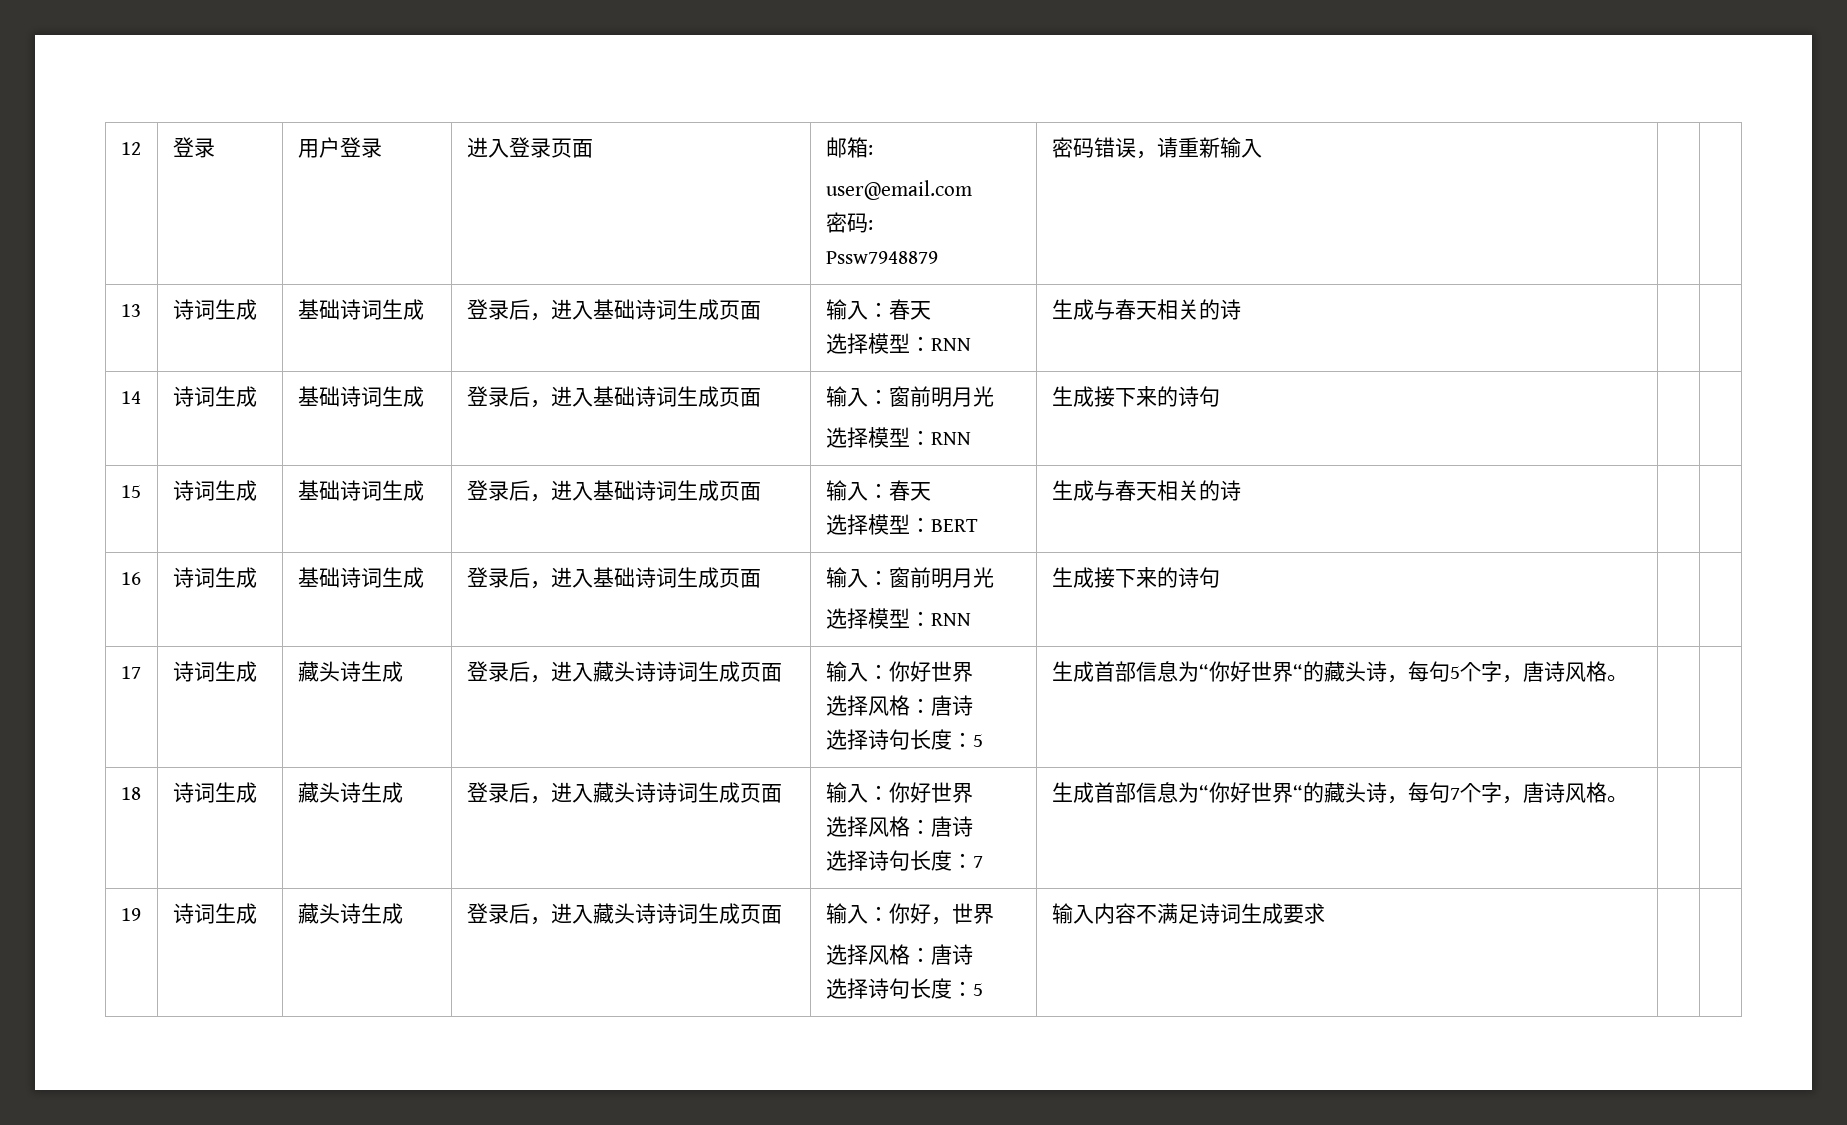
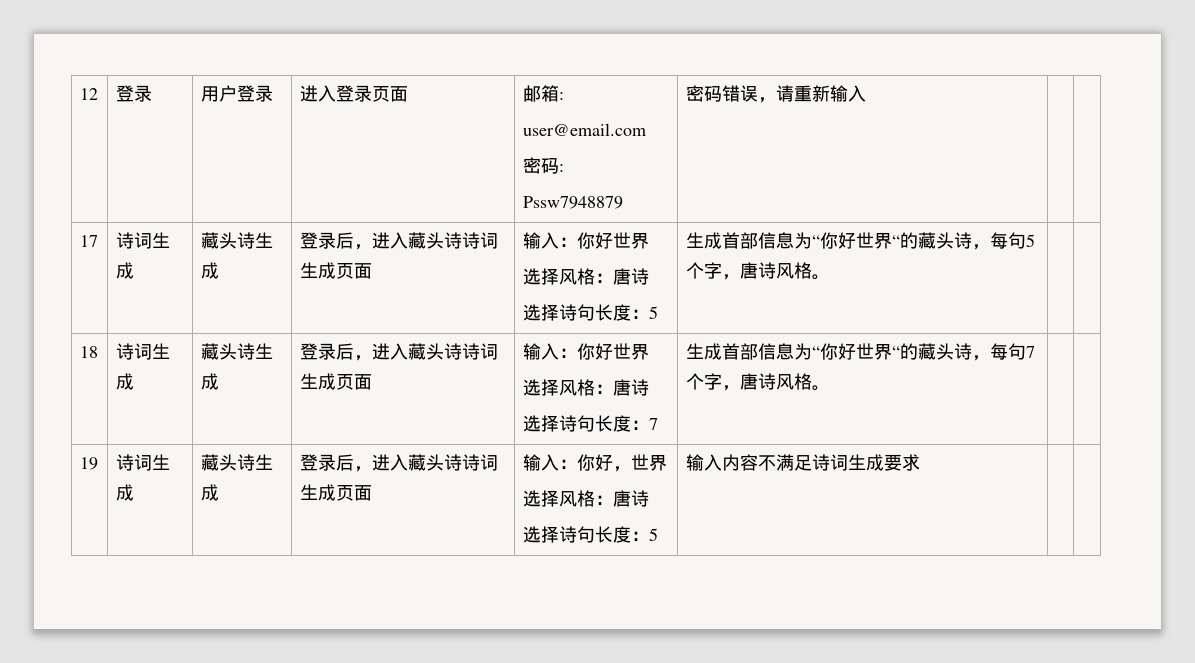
[120,304,141,317] [172,299,257,320] [297,299,424,320] [466,299,761,321] [825,299,931,320] [825,333,971,354] [1051,299,1241,320] [120,391,141,404] [172,386,257,407] [297,386,424,407] [466,386,761,408] [825,386,994,407] [825,427,971,448] [1051,386,1220,407] [120,485,141,498] [172,480,257,501] [297,480,424,501] [466,480,761,502] [825,480,931,501] [825,514,978,535] [1051,480,1241,501] [120,572,141,585] [172,567,257,588] [297,567,424,588] [466,567,761,589] [825,567,994,588] [825,608,971,629] [1051,567,1220,588] // 13 | 诗词生成 | 基础诗词生成 | 登录后，进入基础诗词生成页面 | 输入：春天 // 选择模型：RNN | 生成与春天相关的诗 | | // 14 | 诗词生成 | 基础诗词生成 | 登录后，进入基础诗词生成页面 | 输入：窗前明月光 // 选择模型：RNN | 生成接下来的诗句 | | // 15 | 诗词生成 | 基础诗词生成 | 登录后，进入基础诗词生成页面 | 输入：春天 // 选择模型：BERT | 生成与春天相关的诗 | | // 16 | 诗词生成 | 基础诗词生成 | 登录后，进入基础诗词生成页面 | 输入：窗前明月光 // 选择模型：RNN | 生成接下来的诗句 | | -> (866, 93) none

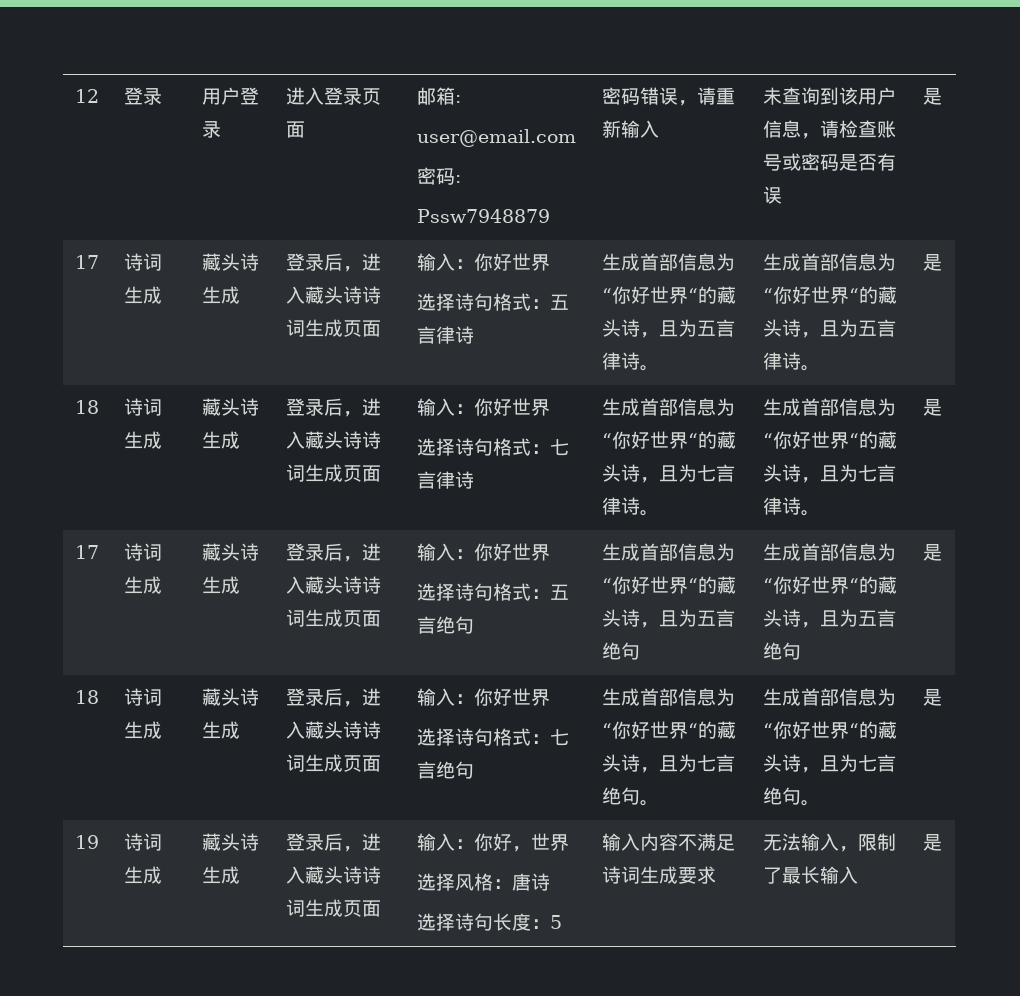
(866, 93) | -> [763,87,897,105] [763,120,897,139] [763,153,897,171] [763,186,783,204] [923,88,943,105] 未查询到该用户信息，请检查账号或密码是否有误 | 是
[522,268,649,285] [522,304,658,321] // 选择风格：唐诗 // 选择诗句长度：5 -> [417,293,570,311] [417,326,475,344] // 选择诗句格式：五言律诗
[989,232,1035,249] [685,262,830,280] 每句5个字，唐诗风格。 | | -> [659,319,736,337] [602,352,660,371] [763,253,897,271] [763,286,898,304] [763,319,897,338] [763,352,821,371] [923,254,943,271] 且为五言律诗。 | 生成首部信息为“你好世界“的藏头诗，且为五言律诗。 | 是
[522,379,649,396] [522,415,658,432] // 选择风格：唐诗 // 选择诗句长度：7 -> [417,438,570,456] [417,471,475,489] // 选择诗句格式：七言律诗
[989,343,1035,360] [685,373,830,391] 每句7个字，唐诗风格。 | | -> [659,464,736,482] [602,497,660,516] [763,398,897,416] [763,431,898,449] [763,464,897,483] [763,497,821,516] [923,399,943,416] [75,545,100,559] [124,543,163,561] [124,576,163,594] [202,543,260,561] [202,576,241,594] [286,543,382,562] [286,576,382,594] [286,609,382,627] [417,543,551,561] [417,583,570,601] [417,616,475,634] [602,543,736,561] [602,576,737,594] [602,609,736,628] [602,642,641,660] [763,543,897,561] [763,576,898,594] [763,609,897,628] [763,642,802,660] [923,544,943,561] [75,690,100,704] [124,688,163,706] [124,721,163,739] [202,688,260,706] [202,721,241,739] [286,688,382,707] [286,721,382,739] [286,754,382,772] [417,688,551,706] [417,728,570,746] [417,761,475,779] [602,688,736,706] [602,721,737,739] [602,754,736,773] [602,787,660,806] [763,688,897,706] [763,721,898,739] [763,754,897,773] [763,787,821,806] [923,689,943,706] 且为七言律诗。 | 生成首部信息为“你好世界“的藏头诗，且为七言律诗。 | 是 // 17 | 诗词生成 | 藏头诗生成 | 登录后，进入藏头诗诗词生成页面 | 输入：你好世界 // 选择诗句格式：五言绝句 | 生成首部信息为“你好世界“的藏头诗，且为五言绝句 | 生成首部信息为“你好世界“的藏头诗，且为五言绝句 | 是 // 18 | 诗词生成 | 藏头诗生成 | 登录后，进入藏头诗诗词生成页面 | 输入：你好世界 // 选择诗句格式：七言绝句 | 生成首部信息为“你好世界“的藏头诗，且为七言绝句。 | 生成首部信息为“你好世界“的藏头诗，且为七言绝句。 | 是
(920, 462) | -> [763,833,897,852] [763,866,859,884] [923,834,943,851] 无法输入，限制了最长输入 | 是

